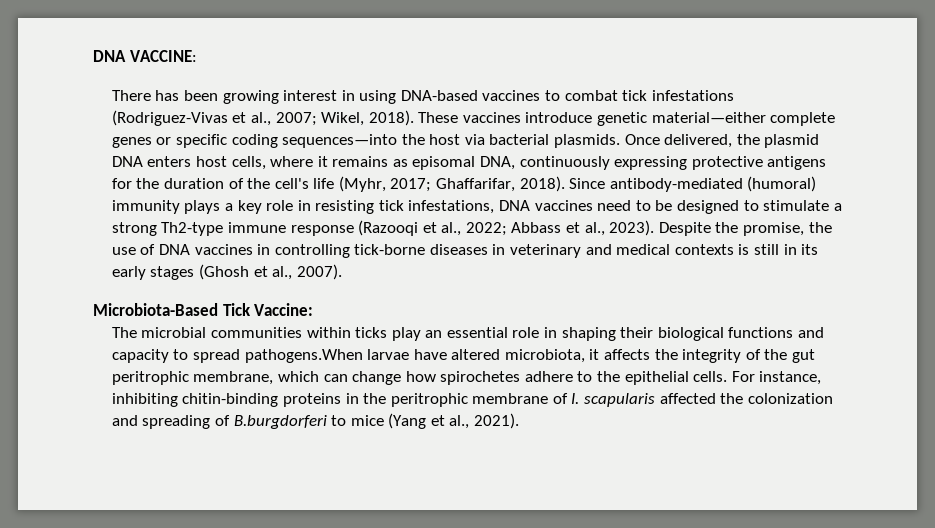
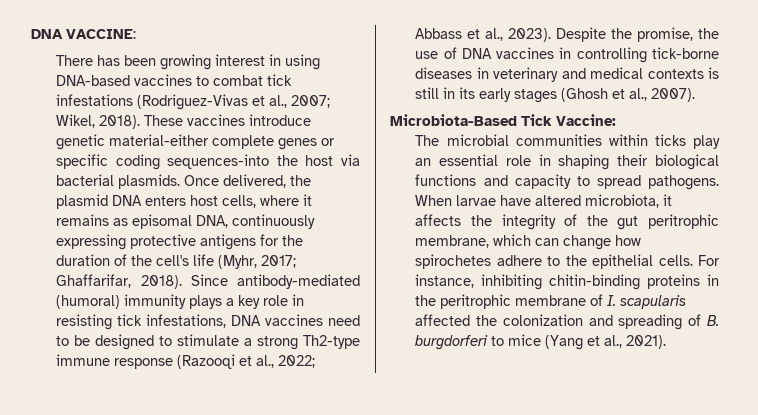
[651,112,766,123] material—either -> [109,134,210,146] material-either
[282,134,398,148] sequences—into -> [167,154,270,169] sequences-into
[244,349,363,363] pathogens.When -> [648,175,719,190] [415,195,453,206] pathogens. When
[233,415,327,429] B.burgdorferi -> [707,315,719,326] [415,335,489,350] B. burgdorferi

